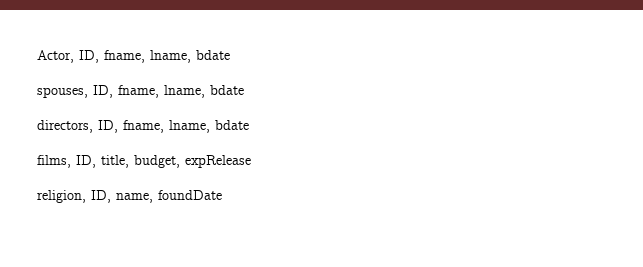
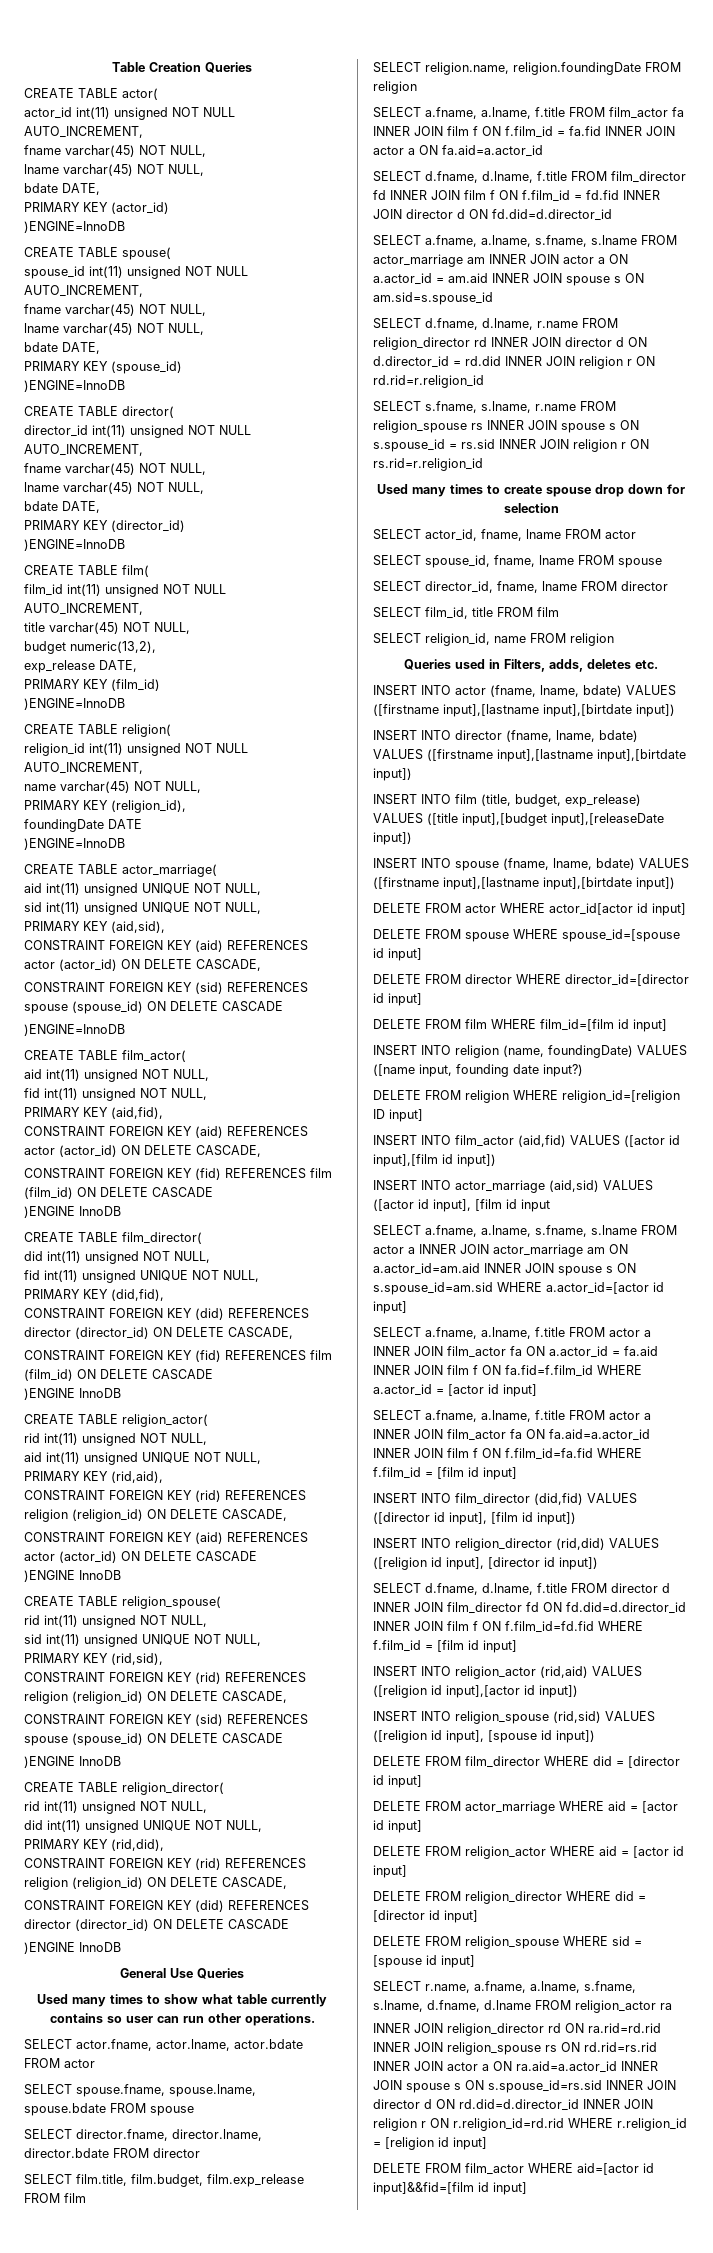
[37,50,230,63] [37,85,244,98] [37,120,249,133] [37,155,251,168] [37,190,222,203] Actor, ID, fname, lname, bdate // spouses, ID, fname, lname, bdate // directors, ID, fname, lname, bdate // films, ID, title, budget, expRelease // religion, ID, name, foundDate -> [112,62,252,73] [24,88,158,100] [24,107,235,120] [24,126,143,138] [24,145,206,157] [24,164,204,176] [24,183,100,195] [24,202,169,214] [24,221,125,233] [24,247,171,260] [24,266,248,279] [24,285,143,297] [24,304,206,316] [24,323,204,335] [24,342,100,354] [24,361,182,374] [24,380,125,392] [24,406,174,418] [24,425,251,438] [24,444,143,456] [24,463,206,475] [24,482,204,494] [24,501,100,513] [24,520,185,532] [24,539,125,551] [24,565,149,577] [24,584,226,597] [24,603,143,615] [24,622,190,634] [24,641,156,654] [24,660,137,673] [24,679,160,691] [24,698,125,710] [24,724,171,737] [24,743,248,756] [24,762,143,774] [24,781,201,793] [24,800,186,813] [24,819,142,832] [24,838,125,850] [24,864,217,877] [24,883,261,896] [24,902,261,915] [24,921,165,933] [24,940,308,952] [24,959,261,971] [24,982,308,994] [24,1001,283,1014] [24,1024,125,1036] [24,1050,186,1062] [24,1069,209,1082] [24,1088,207,1101] [24,1107,163,1119] [24,1126,308,1138] [24,1145,261,1157] [24,1168,332,1180] [24,1187,213,1199] [24,1206,121,1218] [24,1232,202,1244] [24,1251,210,1264] [24,1270,259,1283] [24,1289,164,1301] [24,1308,309,1320] [24,1327,293,1339] [24,1350,332,1362] [24,1369,213,1381] [24,1388,121,1400] [24,1414,208,1427] [24,1433,207,1446] [24,1452,261,1465] [24,1471,163,1483] [24,1490,306,1502] [24,1509,287,1522] [24,1532,308,1544] [24,1551,257,1563] [24,1570,121,1582] [24,1596,221,1609] [24,1615,207,1628] [24,1634,261,1647] [24,1653,163,1665] [24,1672,306,1684] [24,1691,287,1704] [24,1714,308,1726] [24,1733,283,1746] [24,1756,121,1768] [24,1782,224,1795] [24,1801,207,1814] [24,1820,262,1833] [24,1839,164,1851] [24,1858,306,1870] [24,1877,287,1890] [24,1900,309,1912] [24,1919,289,1931] [24,1942,121,1954] [120,1968,244,1979] [37,1994,327,2007] [49,2013,315,2026] [24,2039,303,2051] [24,2058,95,2068] [24,2084,256,2097] [24,2103,194,2116] [24,2129,262,2141] [24,2148,200,2158] [24,2174,304,2187] [24,2193,86,2203] [373,62,681,75] [373,81,417,94] [373,107,684,119] [373,126,675,138] [373,145,543,157] [373,171,686,183] [373,190,660,202] [373,209,612,221] [373,235,677,247] [373,254,628,267] [373,273,644,286] [373,292,493,305] [373,318,618,330] [373,337,647,350] [373,356,655,369] [373,375,484,388] [373,401,616,413] [373,420,639,433] [373,439,649,452] [373,458,483,471] [377,484,685,497] [503,503,559,513] [373,529,636,541] [373,555,662,568] [373,581,668,593] [373,607,559,619] [373,633,614,646] [404,659,658,672] [373,685,676,697] [373,704,675,717] [373,730,638,742] [373,749,686,762] [373,768,412,781] [373,794,641,807] [373,813,664,826] [373,832,412,845] [373,858,689,871] [373,877,675,890] [373,903,686,916] [373,929,680,942] [373,948,422,961] [373,974,689,986] [373,993,422,1006] [373,1019,667,1032] [373,1045,687,1058] [373,1064,583,1077] [373,1090,680,1103] [373,1109,423,1122] [373,1135,680,1147] [373,1154,496,1167] [373,1180,653,1193] [373,1199,550,1212] [373,1225,677,1237] [373,1244,628,1257] [373,1263,636,1276] [373,1282,664,1295] [373,1301,407,1314] [373,1327,651,1339] [373,1346,658,1358] [373,1365,642,1377] [373,1384,537,1397] [373,1410,651,1422] [373,1429,650,1441] [373,1448,642,1460] [373,1467,517,1480] [373,1493,637,1505] [373,1512,576,1525] [373,1538,659,1551] [373,1557,598,1570] [373,1583,670,1595] [373,1602,686,1614] [373,1621,643,1633] [373,1640,517,1653] [373,1666,642,1679] [373,1685,578,1698] [373,1711,655,1724] [373,1730,595,1743] [373,1756,680,1768] [373,1775,422,1788] [373,1801,678,1814] [373,1820,422,1833] [373,1846,684,1859] [373,1865,407,1878] [373,1891,646,1904] [373,1910,478,1923] [373,1936,642,1949] [373,1955,475,1968] [373,1981,636,1993] [373,2000,672,2013] [373,2023,661,2036] [373,2042,657,2055] [373,2061,658,2073] [373,2080,676,2093] [373,2099,653,2111] [373,2118,687,2131] [373,2137,487,2150] [373,2163,654,2175] [373,2182,527,2195] Table Creation Queries // CREATE TABLE actor( // actor_id int(11) unsigned NOT NULL AUTO_INCREMENT, // fname varchar(45) NOT NULL, // lname varchar(45) NOT NULL, // bdate DATE, // PRIMARY KEY (actor_id) // )ENGINE=InnoDB // CREATE TABLE spouse( // spouse_id int(11) unsigned NOT NULL AUTO_INCREMENT, // fname varchar(45) NOT NULL, // lname varchar(45) NOT NULL, // bdate DATE, // PRIMARY KEY (spouse_id) // )ENGINE=InnoDB // CREATE TABLE director( // director_id int(11) unsigned NOT NULL AUTO_INCREMENT, // fname varchar(45) NOT NULL, // lname varchar(45) NOT NULL, // bdate DATE, // PRIMARY KEY (director_id) // )ENGINE=InnoDB // CREATE TABLE film( // film_id int(11) unsigned NOT NULL AUTO_INCREMENT, // title varchar(45) NOT NULL, // budget numeric(13,2), // exp_release DATE, // PRIMARY KEY (film_id) // )ENGINE=InnoDB // CREATE TABLE religion( // religion_id int(11) unsigned NOT NULL AUTO_INCREMENT, // name varchar(45) NOT NULL, // PRIMARY KEY (religion_id), // foundingDate DATE // )ENGINE=InnoDB // CREATE TABLE actor_marriage( // aid int(11) unsigned UNIQUE NOT NULL, // sid int(11) unsigned UNIQUE NOT NULL, // PRIMARY KEY (aid,sid), // CONSTRAINT FOREIGN KEY (aid) REFERENCES actor (actor_id) ON DELETE CASCADE, // CONSTRAINT FOREIGN KEY (sid) REFERENCES spouse (spouse_id) ON DELETE CASCADE // )ENGINE=InnoDB // CREATE TABLE film_actor( // aid int(11) unsigned NOT NULL, // fid int(11) unsigned NOT NULL, // PRIMARY KEY (aid,fid), // CONSTRAINT FOREIGN KEY (aid) REFERENCES actor (actor_id) ON DELETE CASCADE, // CONSTRAINT FOREIGN KEY (fid) REFERENCES film (film_id) ON DELETE CASCADE // )ENGINE InnoDB // CREATE TABLE film_director( // did int(11) unsigned NOT NULL, // fid int(11) unsigned UNIQUE NOT NULL, // PRIMARY KEY (did,fid), // CONSTRAINT FOREIGN KEY (did) REFERENCES director (director_id) ON DELETE CASCADE, // CONSTRAINT FOREIGN KEY (fid) REFERENCES film (film_id) ON DELETE CASCADE // )ENGINE InnoDB // CREATE TABLE religion_actor( // rid int(11) unsigned NOT NULL, // aid int(11) unsigned UNIQUE NOT NULL, // PRIMARY KEY (rid,aid), // CONSTRAINT FOREIGN KEY (rid) REFERENCES religion (religion_id) ON DELETE CASCADE, // CONSTRAINT FOREIGN KEY (aid) REFERENCES actor (actor_id) ON DELETE CASCADE // )ENGINE InnoDB // CREATE TABLE religion_spouse( // rid int(11) unsigned NOT NULL, // sid int(11) unsigned UNIQUE NOT NULL, // PRIMARY KEY (rid,sid), // CONSTRAINT FOREIGN KEY (rid) REFERENCES religion (religion_id) ON DELETE CASCADE, // CONSTRAINT FOREIGN KEY (sid) REFERENCES spouse (spouse_id) ON DELETE CASCADE // )ENGINE InnoDB // CREATE TABLE religion_director( // rid int(11) unsigned NOT NULL, // did int(11) unsigned UNIQUE NOT NULL, // PRIMARY KEY (rid,did), // CONSTRAINT FOREIGN KEY (rid) REFERENCES religion (religion_id) ON DELETE CASCADE, // CONSTRAINT FOREIGN KEY (did) REFERENCES director (director_id) ON DELETE CASCADE // )ENGINE InnoDB // General Use Queries // Used many times to show what table currently contains so user can run other operations. // SELECT actor.fname, actor.lname, actor.bdate FROM actor // SELECT spouse.fname, spouse.lname, spouse.bdate FROM spouse // SELECT director.fname, director.lname, director.bdate FROM director // SELECT film.title, film.budget, film.exp_release FROM film // SELECT religion.name, religion.foundingDate FROM religion // SELECT a.fname, a.lname, f.title FROM film_actor fa INNER JOIN film f ON f.film_id = fa.fid INNER JOIN actor a ON fa.aid=a.actor_id // SELECT d.fname, d.lname, f.title FROM film_director fd INNER JOIN film f ON f.film_id = fd.fid INNER JOIN director d ON fd.did=d.director_id // SELECT a.fname, a.lname, s.fname, s.lname FROM actor_marriage am INNER JOIN actor a ON a.actor_id = am.aid INNER JOIN spouse s ON am.sid=s.spouse_id // SELECT d.fname, d.lname, r.name FROM religion_director rd INNER JOIN director d ON d.director_id = rd.did INNER JOIN religion r ON rd.rid=r.religion_id // SELECT s.fname, s.lname, r.name FROM religion_spouse rs INNER JOIN spouse s ON s.spouse_id = rs.sid INNER JOIN religion r ON rs.rid=r.religion_id // Used many times to create spouse drop down for selection // SELECT actor_id, fname, lname FROM actor // SELECT spouse_id, fname, lname FROM spouse // SELECT director_id, fname, lname FROM director // SELECT film_id, title FROM film // SELECT religion_id, name FROM religion // Queries used in Filters, adds, deletes etc. // INSERT INTO actor (fname, lname, bdate) VALUES ([firstname input],[lastname input],[birtdate input]) // INSERT INTO director (fname, lname, bdate) VALUES ([firstname input],[lastname input],[birtdate input]) // INSERT INTO film (title, budget, exp_release) VALUES ([title input],[budget input],[releaseDate input]) // INSERT INTO spouse (fname, lname, bdate) VALUES ([firstname input],[lastname input],[birtdate input]) // DELETE FROM actor WHERE actor_id[actor id input] // DELETE FROM spouse WHERE spouse_id=[spouse id input] // DELETE FROM director WHERE director_id=[director id input] // DELETE FROM film WHERE film_id=[film id input] // INSERT INTO religion (name, foundingDate) VALUES ([name input, founding date input?) // DELETE FROM religion WHERE religion_id=[religion ID input] // INSERT INTO film_actor (aid,fid) VALUES ([actor id input],[film id input]) // INSERT INTO actor_marriage (aid,sid) VALUES ([actor id input], [film id input // SELECT a.fname, a.lname, s.fname, s.lname FROM actor a INNER JOIN actor_marriage am ON a.actor_id=am.aid INNER JOIN spouse s ON s.spouse_id=am.sid WHERE a.actor_id=[actor id input] // SELECT a.fname, a.lname, f.title FROM actor a INNER JOIN film_actor fa ON a.actor_id = fa.aid INNER JOIN film f ON fa.fid=f.film_id WHERE a.actor_id = [actor id input] // SELECT a.fname, a.lname, f.title FROM actor a INNER JOIN film_actor fa ON fa.aid=a.actor_id INNER JOIN film f ON f.film_id=fa.fid WHERE f.film_id = [film id input] // INSERT INTO film_director (did,fid) VALUES ([director id input], [film id input]) // INSERT INTO religion_director (rid,did) VALUES ([religion id input], [director id input]) // SELECT d.fname, d.lname, f.title FROM director d INNER JOIN film_director fd ON fd.did=d.director_id INNER JOIN film f ON f.film_id=fd.fid WHERE f.film_id = [film id input] // INSERT INTO religion_actor (rid,aid) VALUES ([religion id input],[actor id input]) // INSERT INTO religion_spouse (rid,sid) VALUES ([religion id input], [spouse id input]) // DELETE FROM film_director WHERE did = [director id input] // DELETE FROM actor_marriage WHERE aid = [actor id input] // DELETE FROM religion_actor WHERE aid = [actor id input] // DELETE FROM religion_director WHERE did = [director id input] // DELETE FROM religion_spouse WHERE sid = [spouse id input] // SELECT r.name, a.fname, a.lname, s.fname, s.lname, d.fname, d.lname FROM religion_actor ra // INNER JOIN religion_director rd ON ra.rid=rd.rid INNER JOIN religion_spouse rs ON rd.rid=rs.rid INNER JOIN actor a ON ra.aid=a.actor_id INNER JOIN spouse s ON s.spouse_id=rs.sid INNER JOIN director d ON rd.did=d.director_id INNER JOIN religion r ON r.religion_id=rd.rid WHERE r.religion_id = [religion id input] // DELETE FROM film_actor WHERE aid=[actor id input]&&fid=[film id input]

